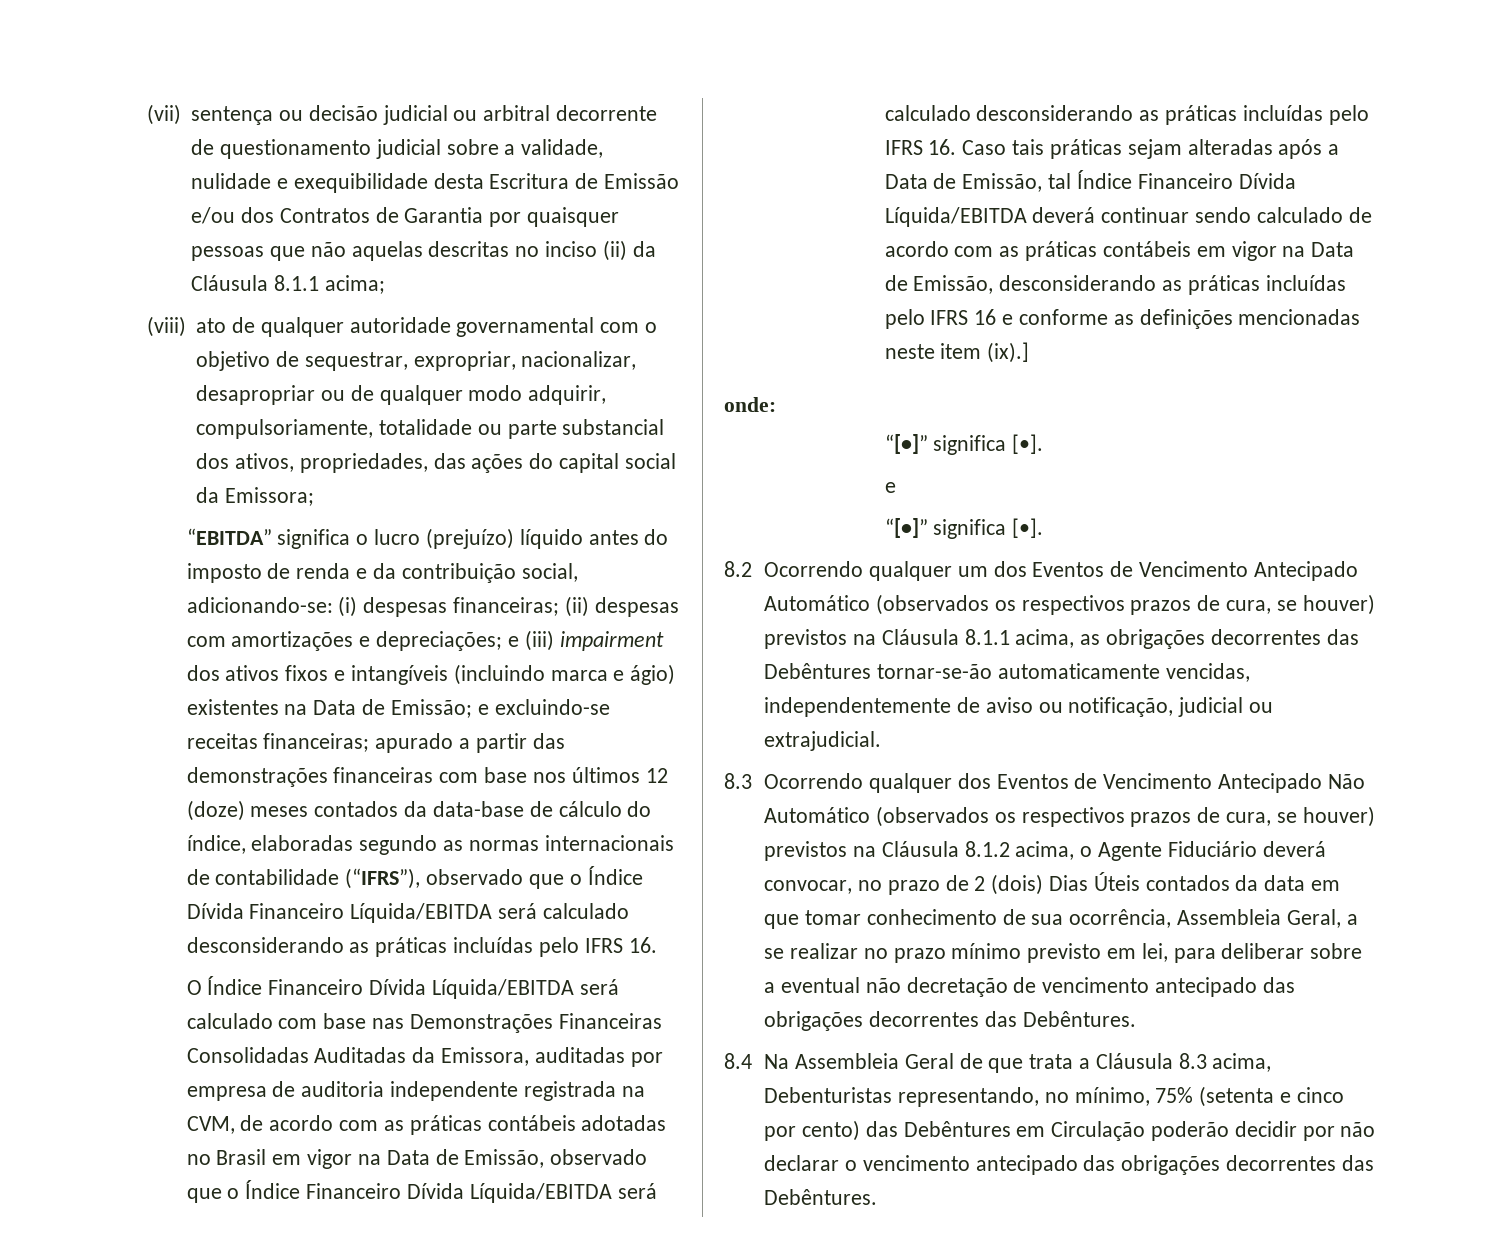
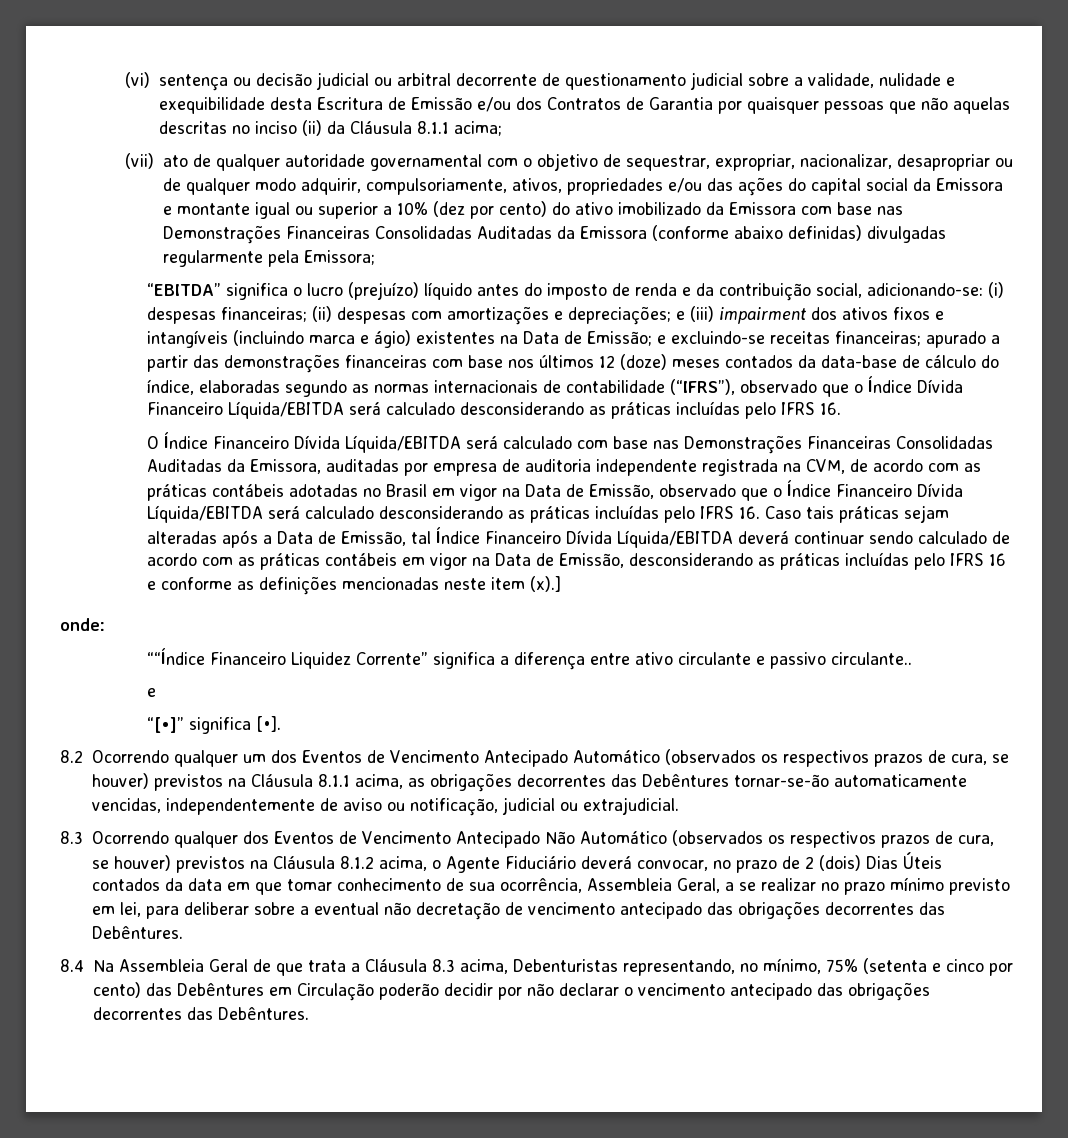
[146,104,181,125] (vii) -> [125,72,151,88] (vi)
[146,316,186,337] (viii) -> [125,153,155,169] (vii)
[379,419,665,439] [196,453,428,473] totalidade ou parte substancial dos ativos, propriedades, -> [512,178,703,195] ativos, propriedades e/ou
(220, 495) none -> [936,178,1004,191] [163,201,904,219] [163,225,947,244] [163,250,300,267] Emissora e montante igual ou superior a 10% (dez por cento) do ativo imobilizado da Emissora com base nas Demonstrações Financeiras Consolidadas Auditadas da Emissora (conforme abaixo definidas) divulgadas regularmente pela
[987,342,1030,363] (ix).] -> [530,576,562,592] (x).]
[884,434,1044,455] “[•]” significa [•]. -> [147,648,913,670] ““Índice Financeiro Liquidez Corrente” significa a diferença entre ativo circulante e passivo circulante..

